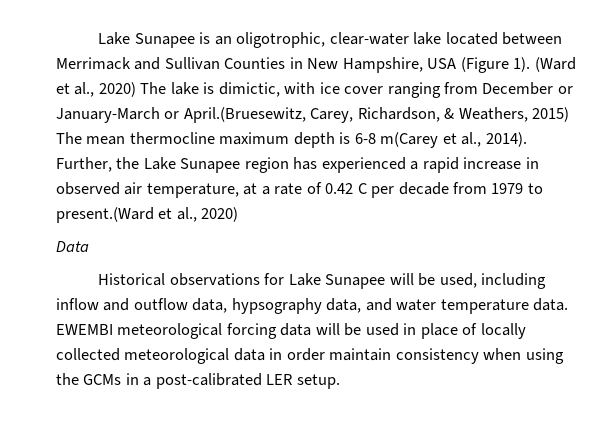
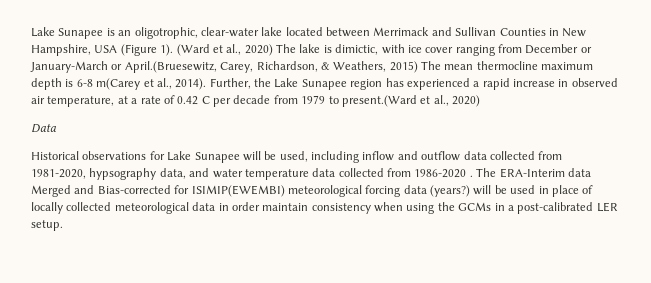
[192,298,228,313] data, -> [463,151,563,160] [31,169,86,179] data collected from 1981-2020,
[533,298,569,311] [56,324,113,335] data. EWEMBI -> [312,168,591,178] [31,185,285,197] data collected from 1986-2020 . The ERA-Interim data Merged and Bias-corrected for ISIMIP(EWEMBI)
(312, 329) none -> [430,185,470,197] (years?)

